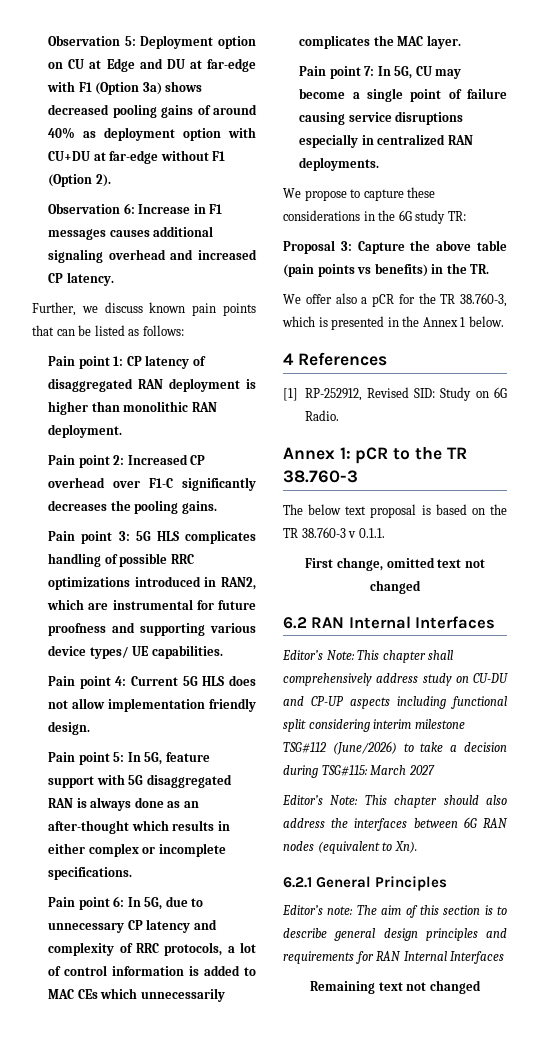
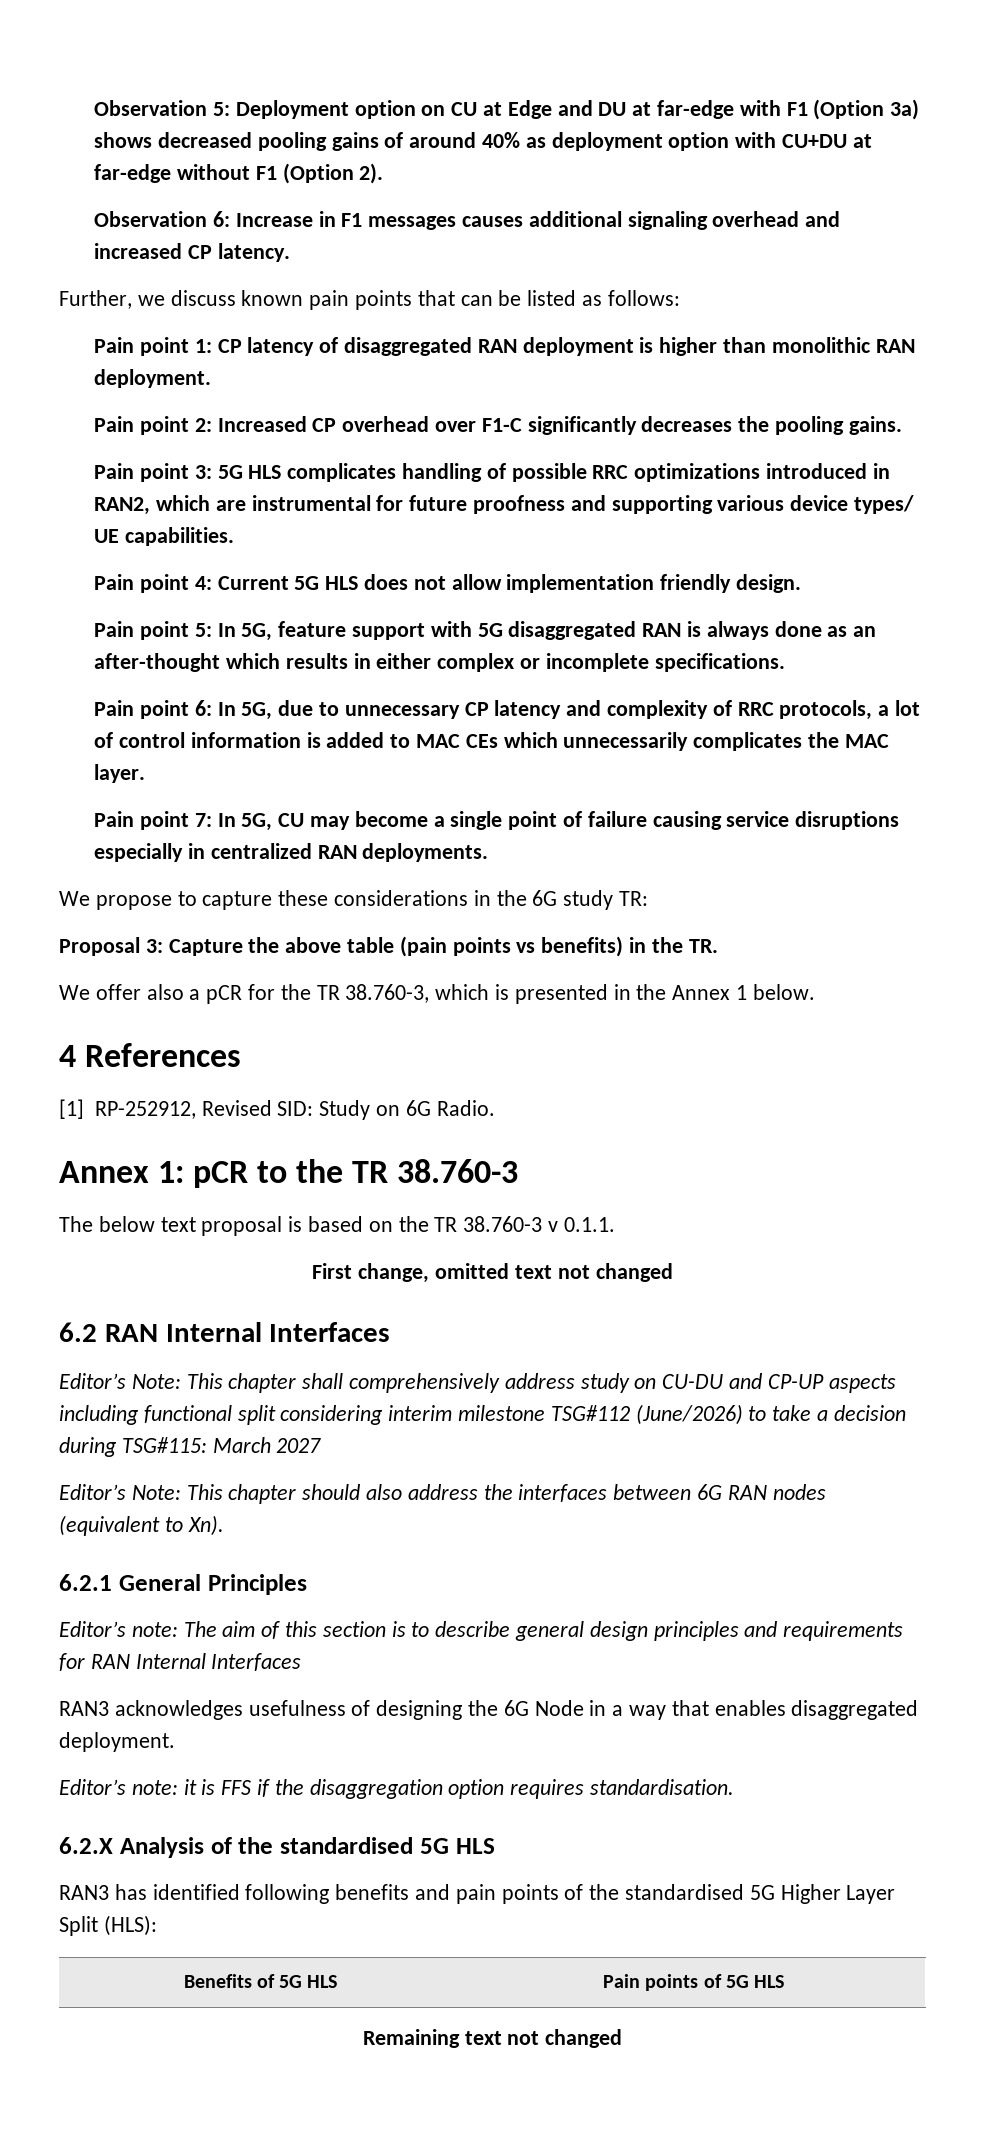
(505, 957) none -> [59,1700,919,1720] [59,1732,175,1752] [59,1779,735,1799] [59,1837,495,1858] [59,1884,896,1904] [59,1915,157,1936] [183,1974,338,1988] [602,1974,785,1991] // RAN3 acknowledges usefulness of designing the 6G Node in a way that enables disaggregated deployment. // Editor’s note: it is FFS if the disaggregation option requires standardisation. // 6.2.X Analysis of the standardised 5G HLS // RAN3 has identified following benefits and pain points of the standardised 5G Higher Layer Split (HLS): // Benefits of 5G HLS | Pain points of 5G HLS

